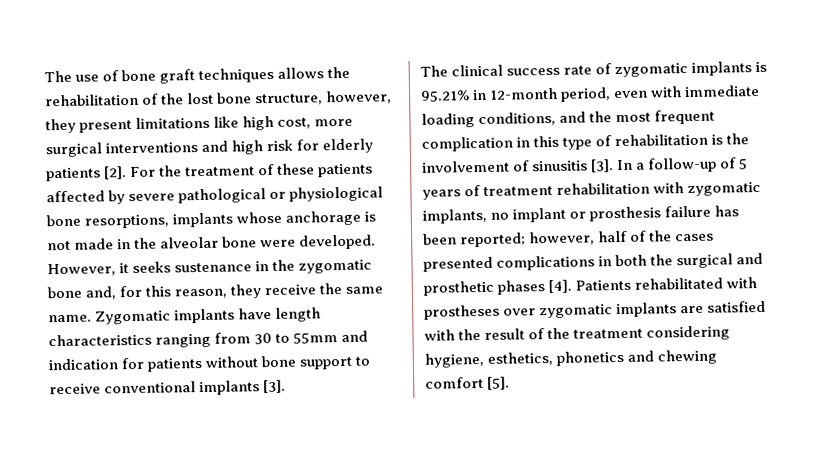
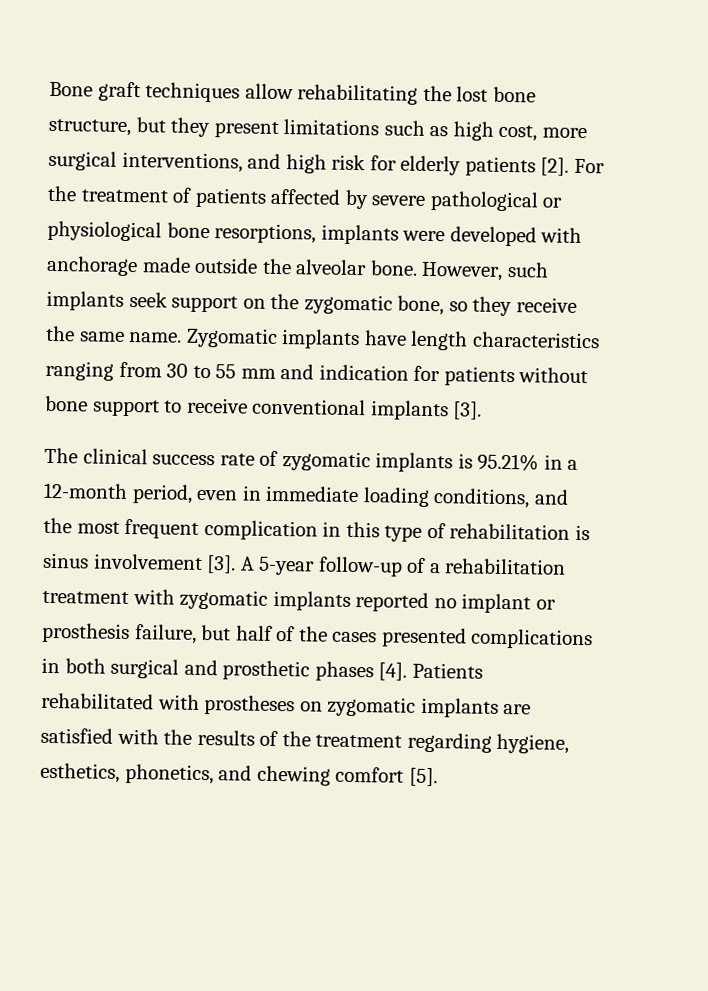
[44,66,351,84] [45,93,160,107] The use of bone graft techniques allows the rehabilitation of -> [49,81,419,105] Bone graft techniques allow rehabilitating
[326,90,393,105] however, -> [135,117,166,133] but
[213,116,240,128] like -> [383,120,449,137] such as
[105,142,199,154] interventions -> [121,151,243,173] interventions,
[277,163,316,175] these -> (193, 195) none
[236,210,377,226] [47,234,377,251] [47,259,373,277] [47,285,228,300] whose anchorage is not made in the alveolar bone were developed. However, it seeks sustenance in the zygomatic bone and, for this reason, -> [402,226,583,247] [46,255,549,281] [46,290,468,316] were developed with anchorage made outside the alveolar bone. However, such implants seek support on the zygomatic bone, so
[293,332,339,344] 55mm -> [215,364,276,379] 55 mm
(488, 95) none -> [567,459,579,470] a
[650,86,683,98] with -> [241,485,262,501] in
[726,133,750,145] [422,157,749,173] [422,181,762,200] [422,205,740,224] [423,231,596,248] the involvement of sinusitis [3]. In a follow-up of 5 years of treatment rehabilitation with zygomatic implants, no implant or prosthesis failure has been reported; however, -> [43,552,567,577] [42,589,556,614] [42,622,232,644] sinus involvement [3]. A 5-year follow-up of a rehabilitation treatment with zygomatic implants reported no implant or prosthesis failure, but
[650,254,674,266] the -> (106, 666) none
[503,308,537,316] over -> [299,701,323,712] on
[484,328,526,340] result -> [196,729,255,746] results
[646,325,731,341] considering -> [406,732,492,753] regarding
[556,350,625,366] phonetics -> [124,763,214,785] phonetics,

